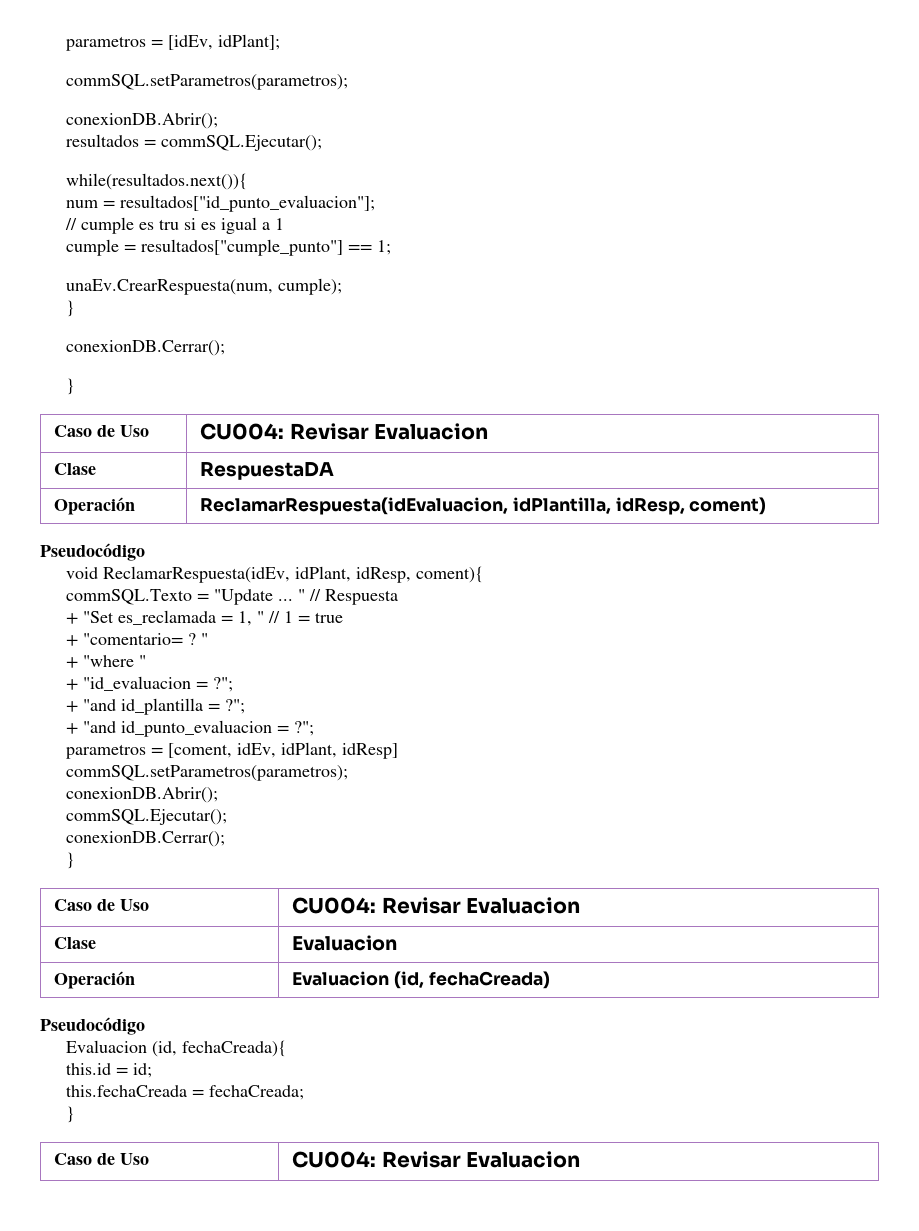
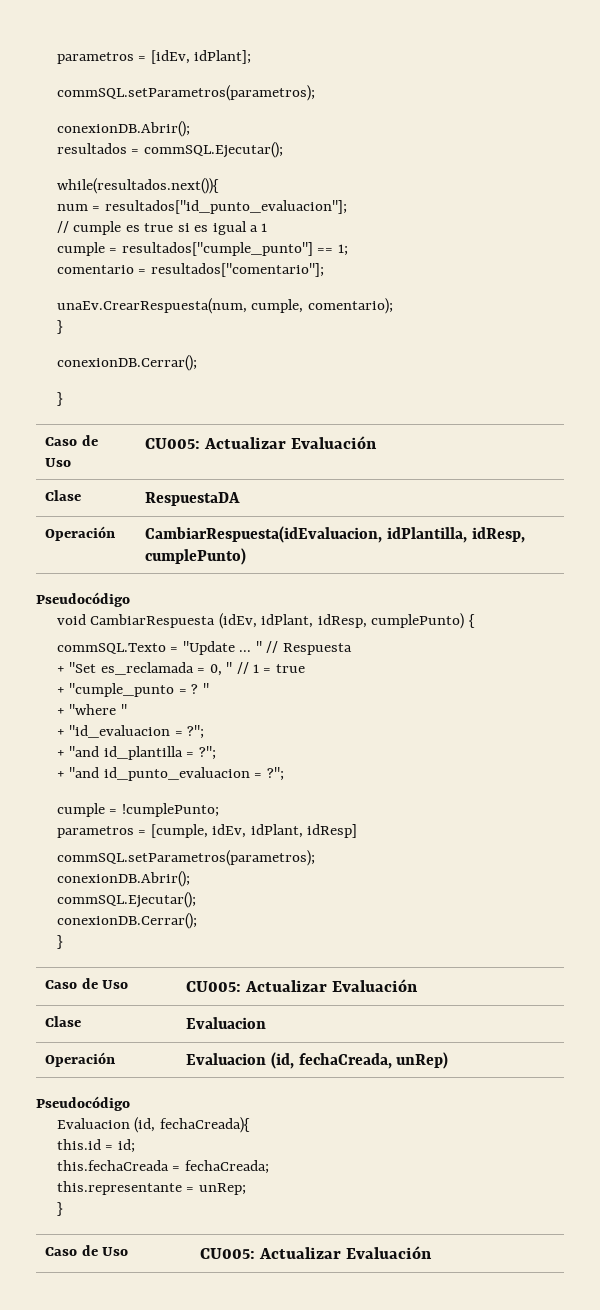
[159,219,180,230] tru -> [144,223,174,232] true
(392, 247) none -> [56,263,324,277] // comentario = resultados["comentario"];
[278,278,343,295] cumple); -> [251,298,393,314] cumple, comentario);
[200,423,489,440] CU004: Revisar Evaluacion -> [145,436,378,449] CU005: Actualizar Evaluación
[200,497,509,515] ReclamarRespuesta(idEvaluacion, -> [145,526,383,543] CambiarRespuesta(idEvaluacion,
[689,497,767,515] coment) -> [145,548,247,565] cumplePunto)
[103,566,485,583] ReclamarRespuesta(idEv, idPlant, idResp, coment){ -> [90,613,475,629] CambiarRespuesta (idEv, idPlant, idResp, cumplePunto) {
[238,611,253,626] 1, -> [209,664,222,676] 0,
[83,633,184,645] "comentario= -> [69,683,187,697] "cumple_punto =
[66,743,233,759] // parametros = [coment, -> [56,803,219,817] [56,824,208,838] // cumple = !cumplePunto; // parametros = [cumple,
[292,897,581,914] CU004: Revisar Evaluacion -> [186,979,419,992] CU005: Actualizar Evaluación
[428,971,550,989] fechaCreada) -> [298,1052,449,1069] fechaCreada, unRep)
[66,1106,76,1123] [54,1153,150,1165] [292,1151,581,1168] // } // Caso de Uso | CU004: Revisar Evaluacion -> [56,1181,246,1195] [56,1202,63,1216] [45,1245,129,1256] [200,1246,433,1259] // this.representante = unRep; // } // Caso de Uso | CU005: Actualizar Evaluación

